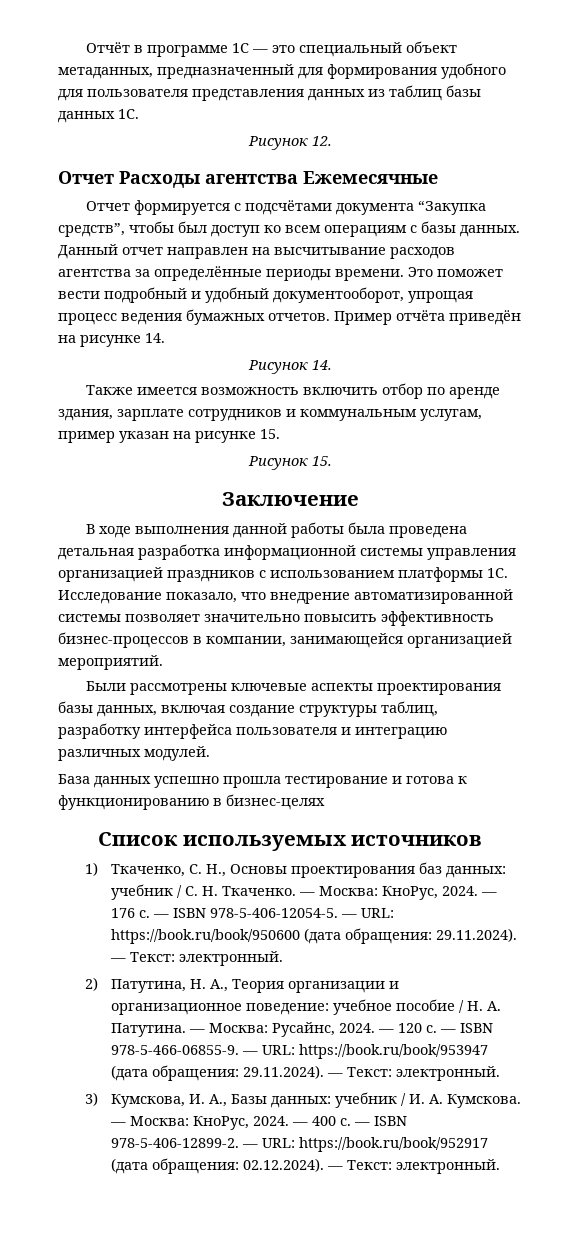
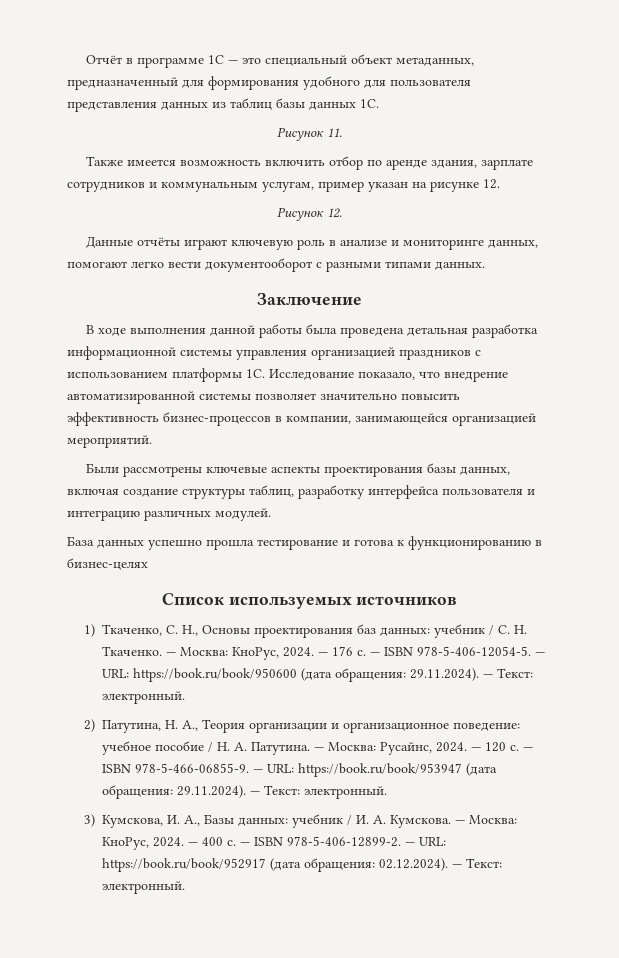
[311,136,332,146] [58,171,438,188] [85,200,486,215] [58,221,520,237] [58,244,455,259] [58,266,503,281] [58,287,473,303] [58,309,521,325] [58,333,165,347] [247,360,332,374] 12. // Отчет Расходы агентства Ежемесячные // Отчет формируется с подсчётами документа “Закупка средств”, чтобы был доступ ко всем операциям с базы данных. Данный отчет направлен на высчитывание расходов агентства за определённые периоды времени. Это поможет вести подробный и удобный документооборот, упрощая процесс ведения бумажных отчетов. Пример отчёта приведён на рисунке 14. // Рисунок 14. -> [327,128,342,137] 11.
[260,429,280,439] [247,456,332,470] 15. // Рисунок 15. -> [483,179,500,189] [277,207,342,221] [86,236,539,250] [67,258,485,272] 12. // Рисунок 12. // Данные отчёты играют ключевую роль в анализе и мониторинге данных, помогают легко вести документооборот с разными типами данных.

